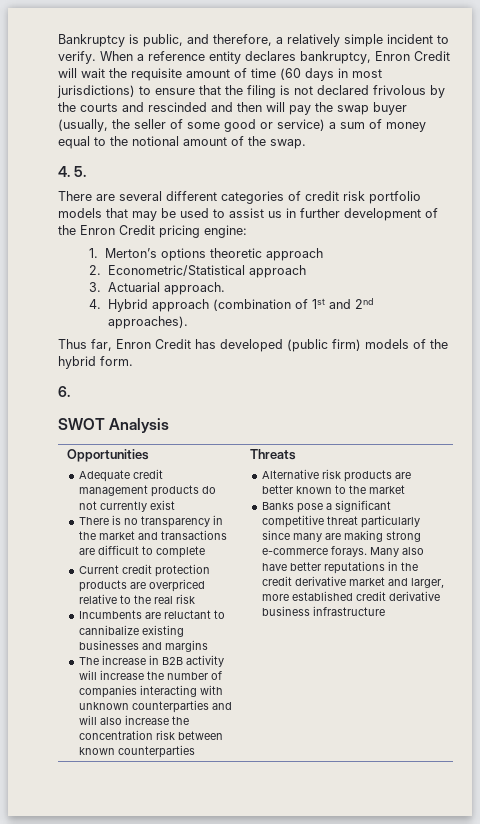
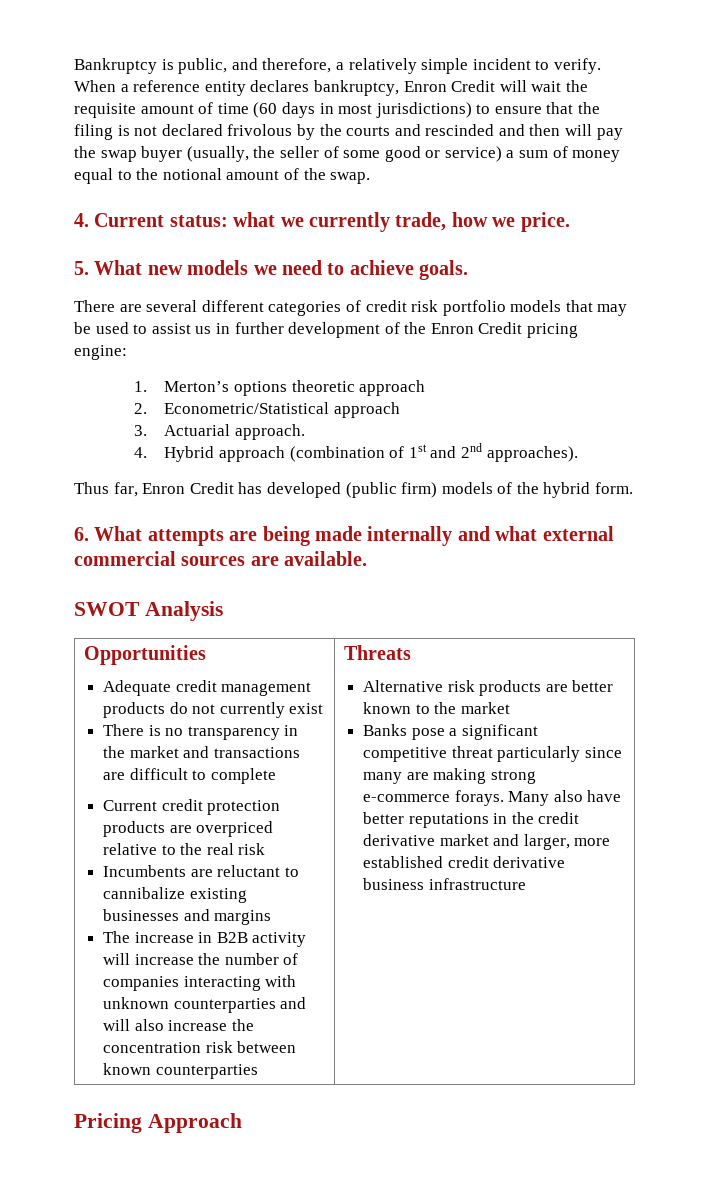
[73,166,86,177] 5. -> [94,212,570,232] [74,260,469,280] Current status: what we currently trade, how we price. // 5. What new models we need to achieve goals.
(70, 391) none -> [94,526,614,546] [74,551,368,566] What attempts are being made internally and what external commercial sources are available.
(385, 611) none -> [74,1113,242,1133] // Pricing Approach

